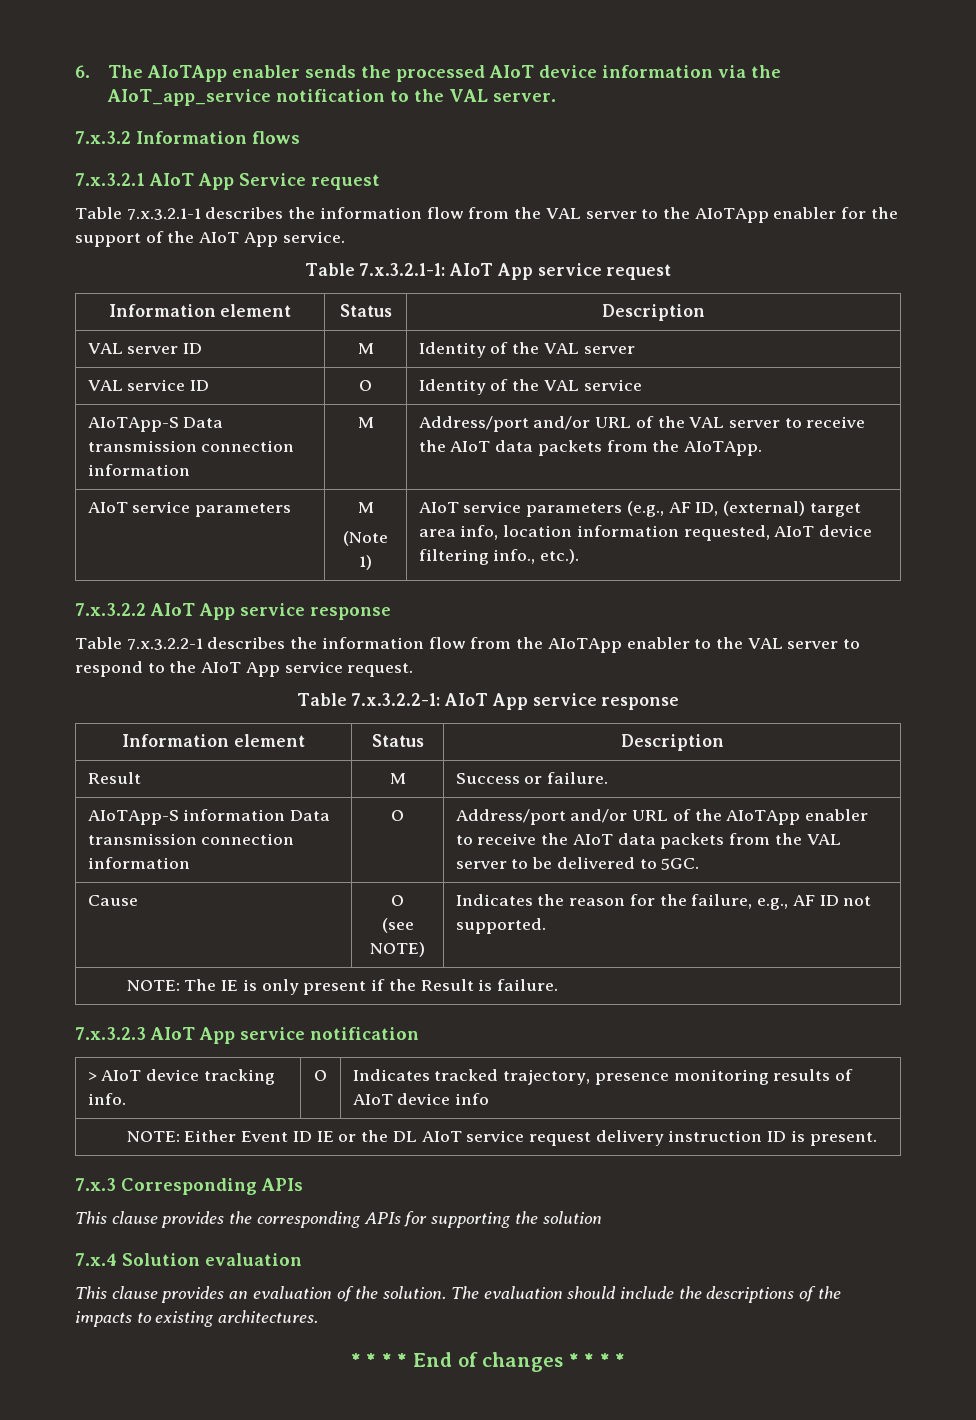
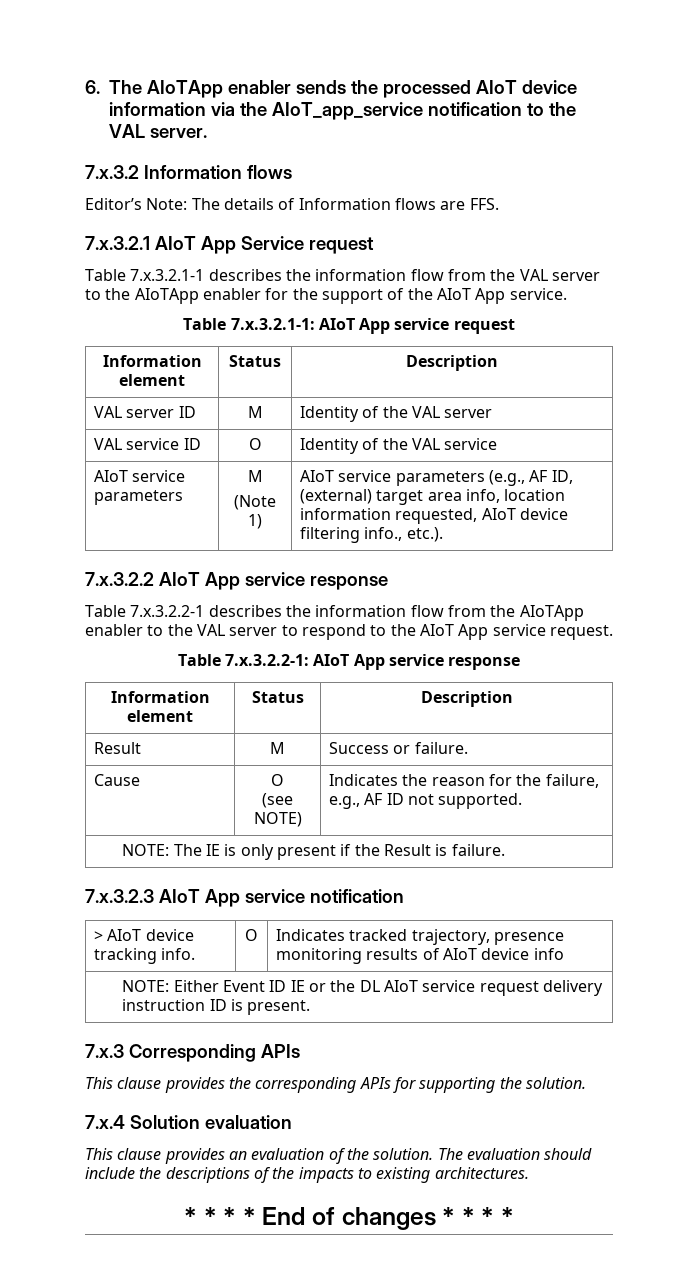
(300, 137) none -> [85,198,499,210] // Editor’s Note: The details of Information flows are FFS.
[87,417,224,432] [87,440,295,452] [87,464,190,476] [357,417,374,428] [418,416,866,432] [418,440,763,456] // AIoTApp-S Data transmission connection information | M | Address/port and/or URL of the VAL server to receive the AIoT data packets from the AIoTApp. -> (498, 444) none
[87,809,331,825] [87,833,295,845] [87,857,190,869] [391,810,404,821] [455,809,869,825] [455,833,842,849] [455,857,700,870] // AIoTApp-S information Data transmission connection information | O | Address/port and/or URL of the AIoTApp enabler to receive the AIoT data packets from the VAL server to be delivered to 5GC. -> (468, 748) none
[542,1211,602,1224] solution -> [525,1077,586,1089] solution.

